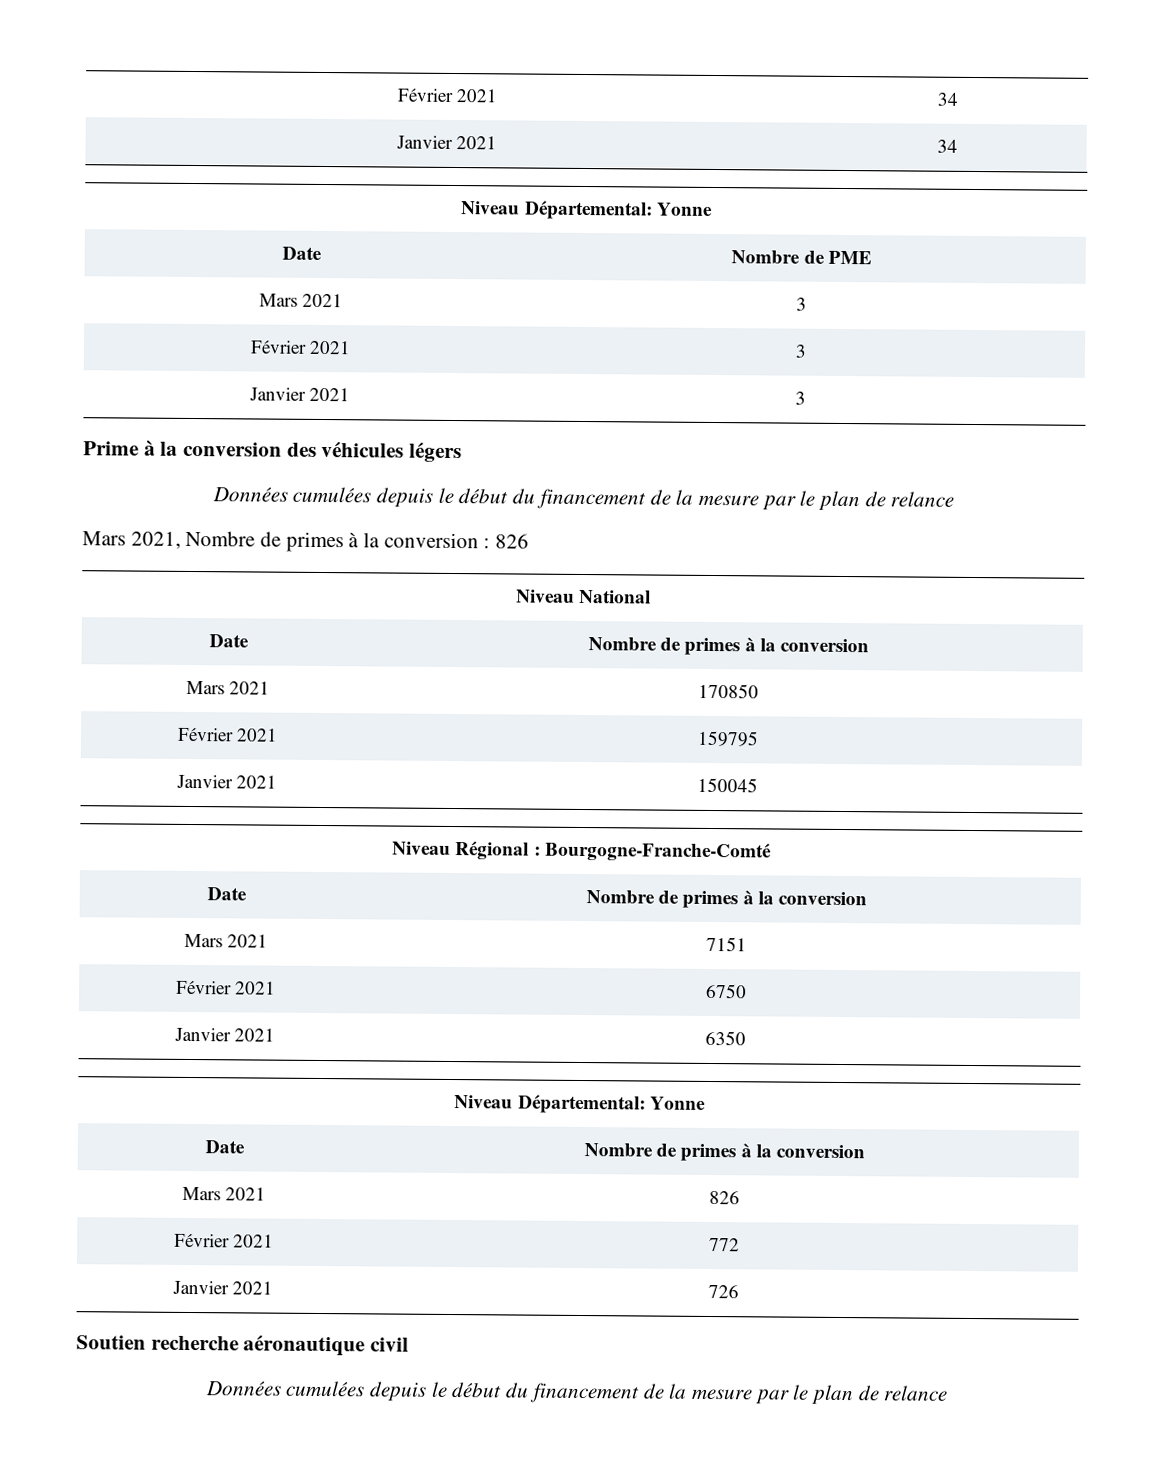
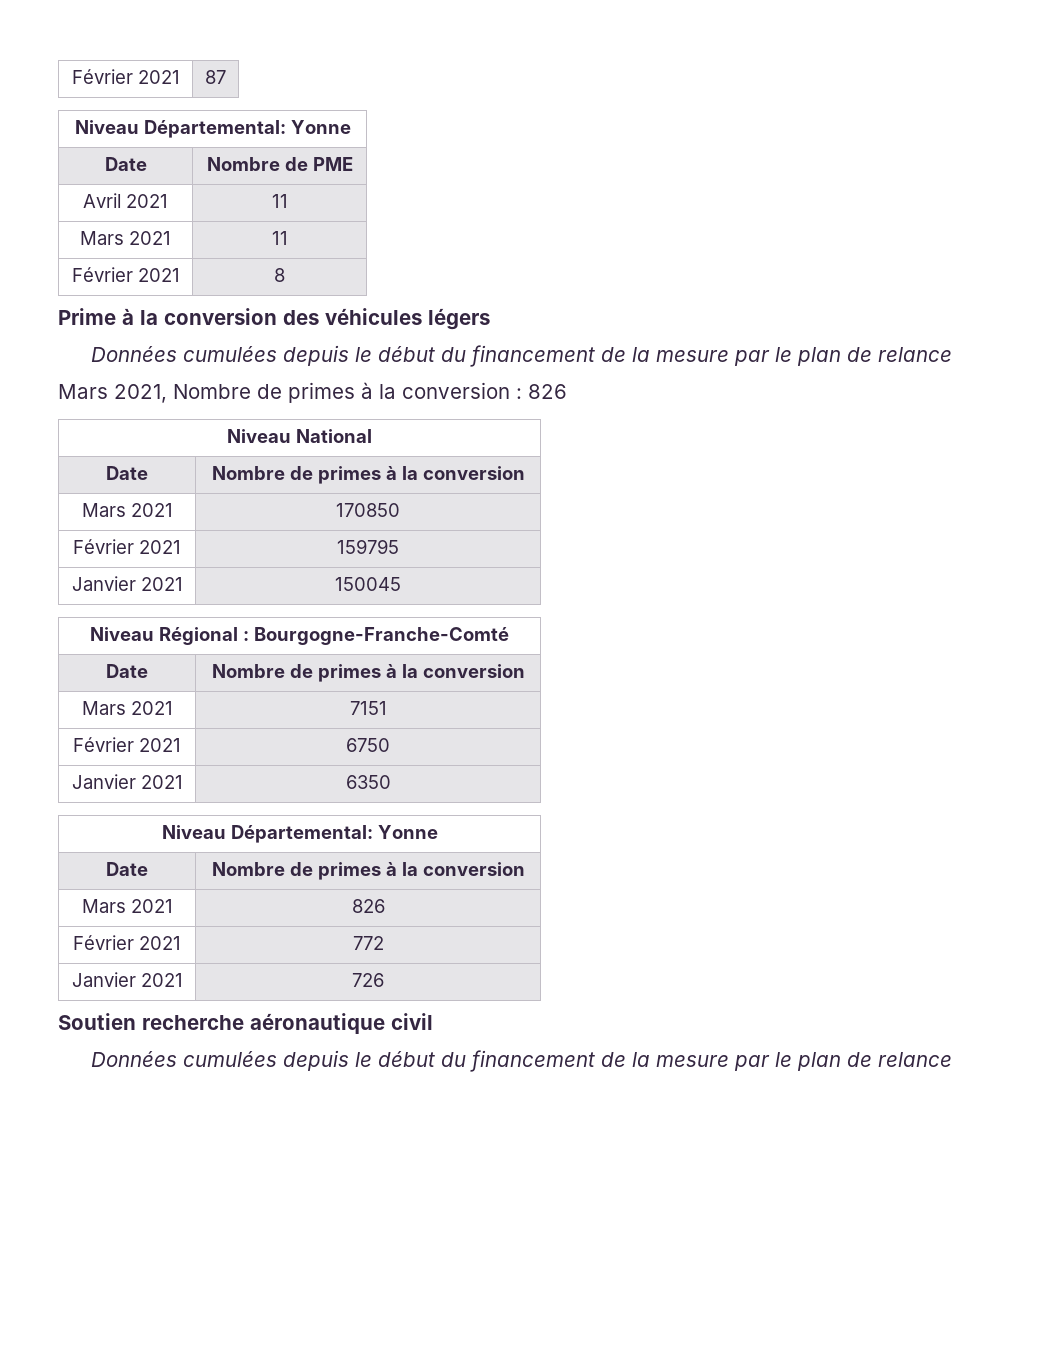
[396,88,499,103] [937,92,958,106] [395,135,498,150] [937,139,958,153] Février 2021 | 34 // Janvier 2021 | 34 -> [71,69,180,84] [205,70,226,84] Février 2021 | 87
[258,293,344,308] [796,297,807,311] [249,340,352,355] [795,344,807,358] [248,387,351,402] [795,391,806,405] // Mars 2021 | 3 // Février 2021 | 3 // Janvier 2021 | 3 -> [83,193,168,208] [271,194,288,208] [80,231,171,245] [271,231,288,245] [71,267,180,282] [274,268,285,282] // Avril 2021 | 11 // Mars 2021 | 11 // Février 2021 | 8

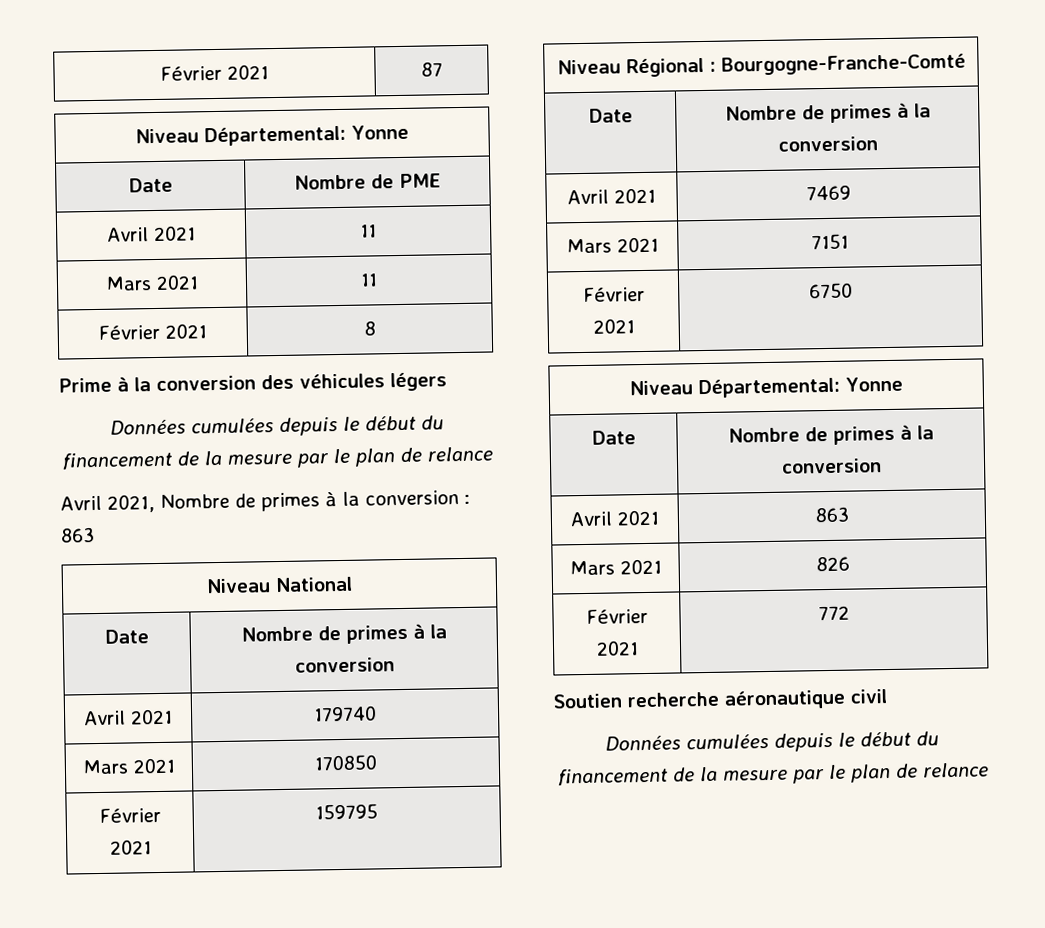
[58,384,108,399] Mars -> [60,495,102,511] Avril
[528,384,567,399] 826 -> [60,527,95,543] 863
(525, 473) none -> [83,708,173,726] [313,705,377,722] // Avril 2021 | 179740
[71,576,183,591] [334,577,401,591] // Janvier 2021 | 150045 -> (378, 811) none
(525, 671) none -> [567,187,656,205] [806,185,851,201] // Avril 2021 | 7469
[71,774,183,789] [345,775,391,789] // Janvier 2021 | 6350 -> (853, 290) none
(525, 869) none -> [570,509,660,527] [814,506,849,523] // Avril 2021 | 863
[71,972,183,987] [351,973,384,987] // Janvier 2021 | 726 -> (850, 613) none

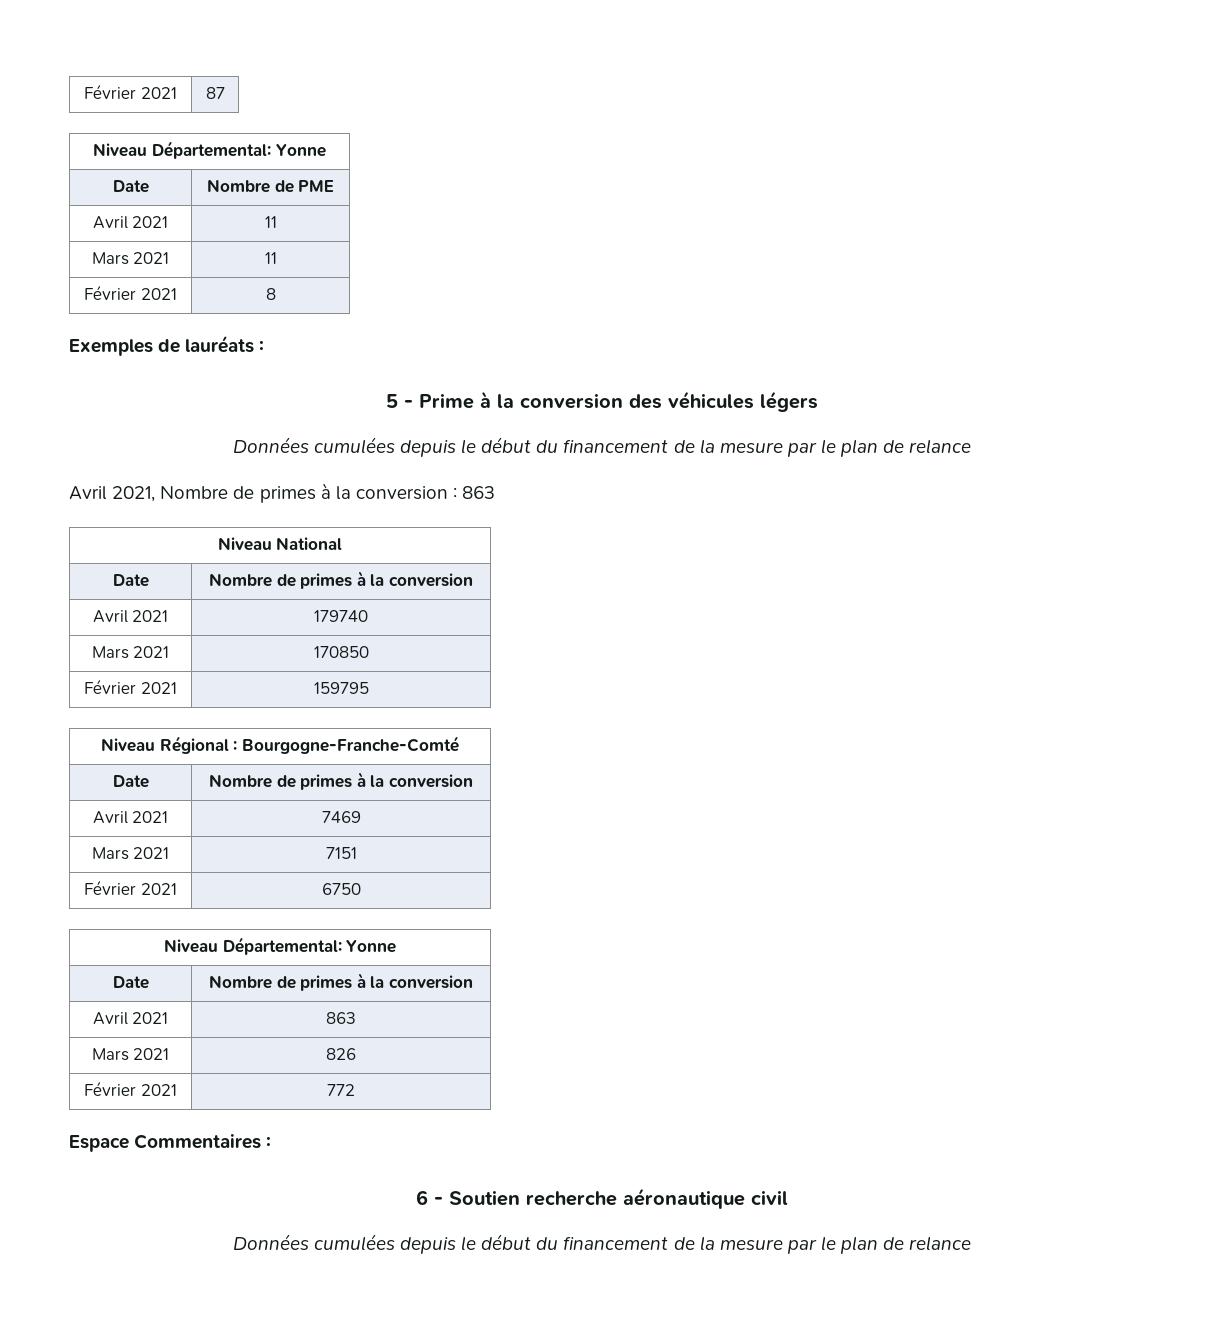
(376, 328) none -> [69,335,265,356] [386,394,413,408] Exemples de lauréats : // 5 -
(850, 613) none -> [69,1134,272,1152] [416,1190,443,1205] Espace Commentaires : // 6 -

